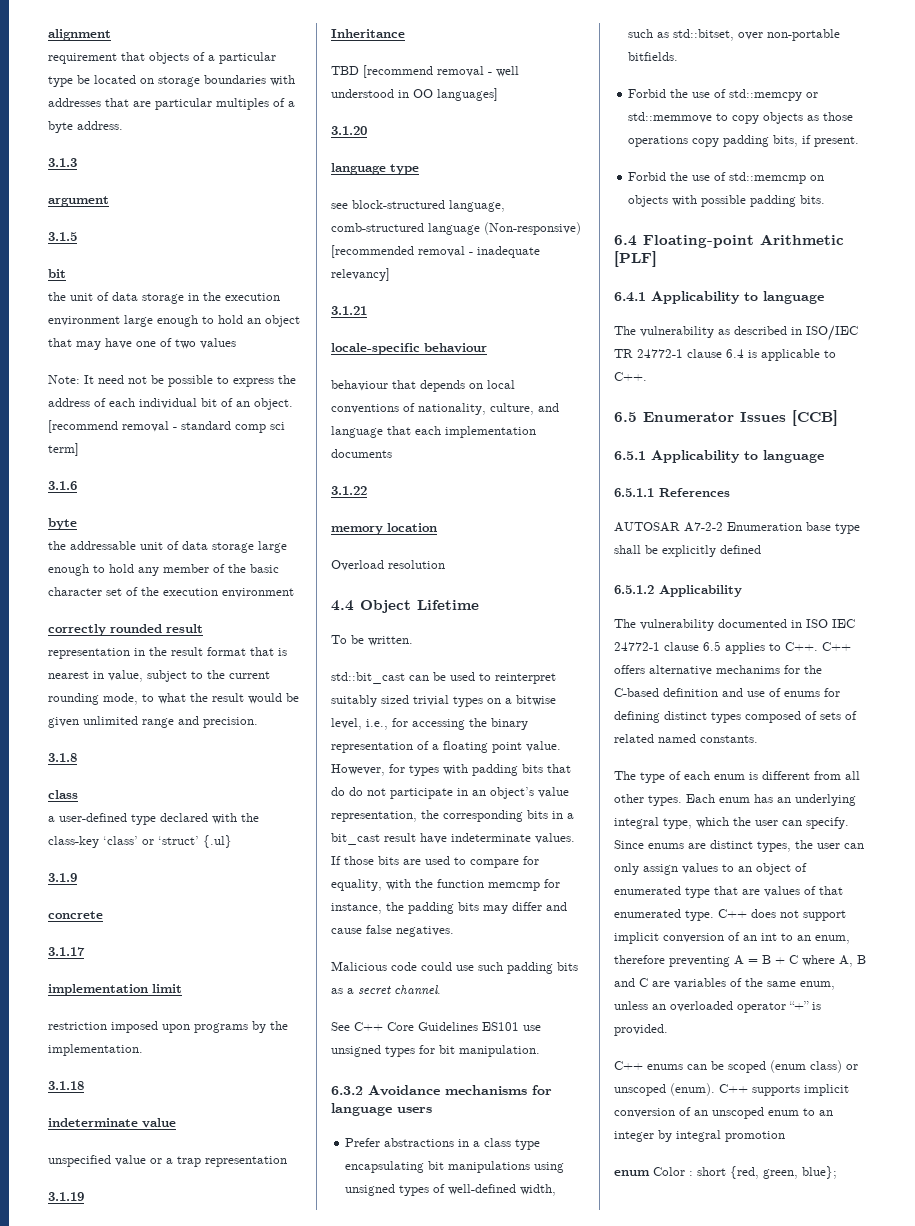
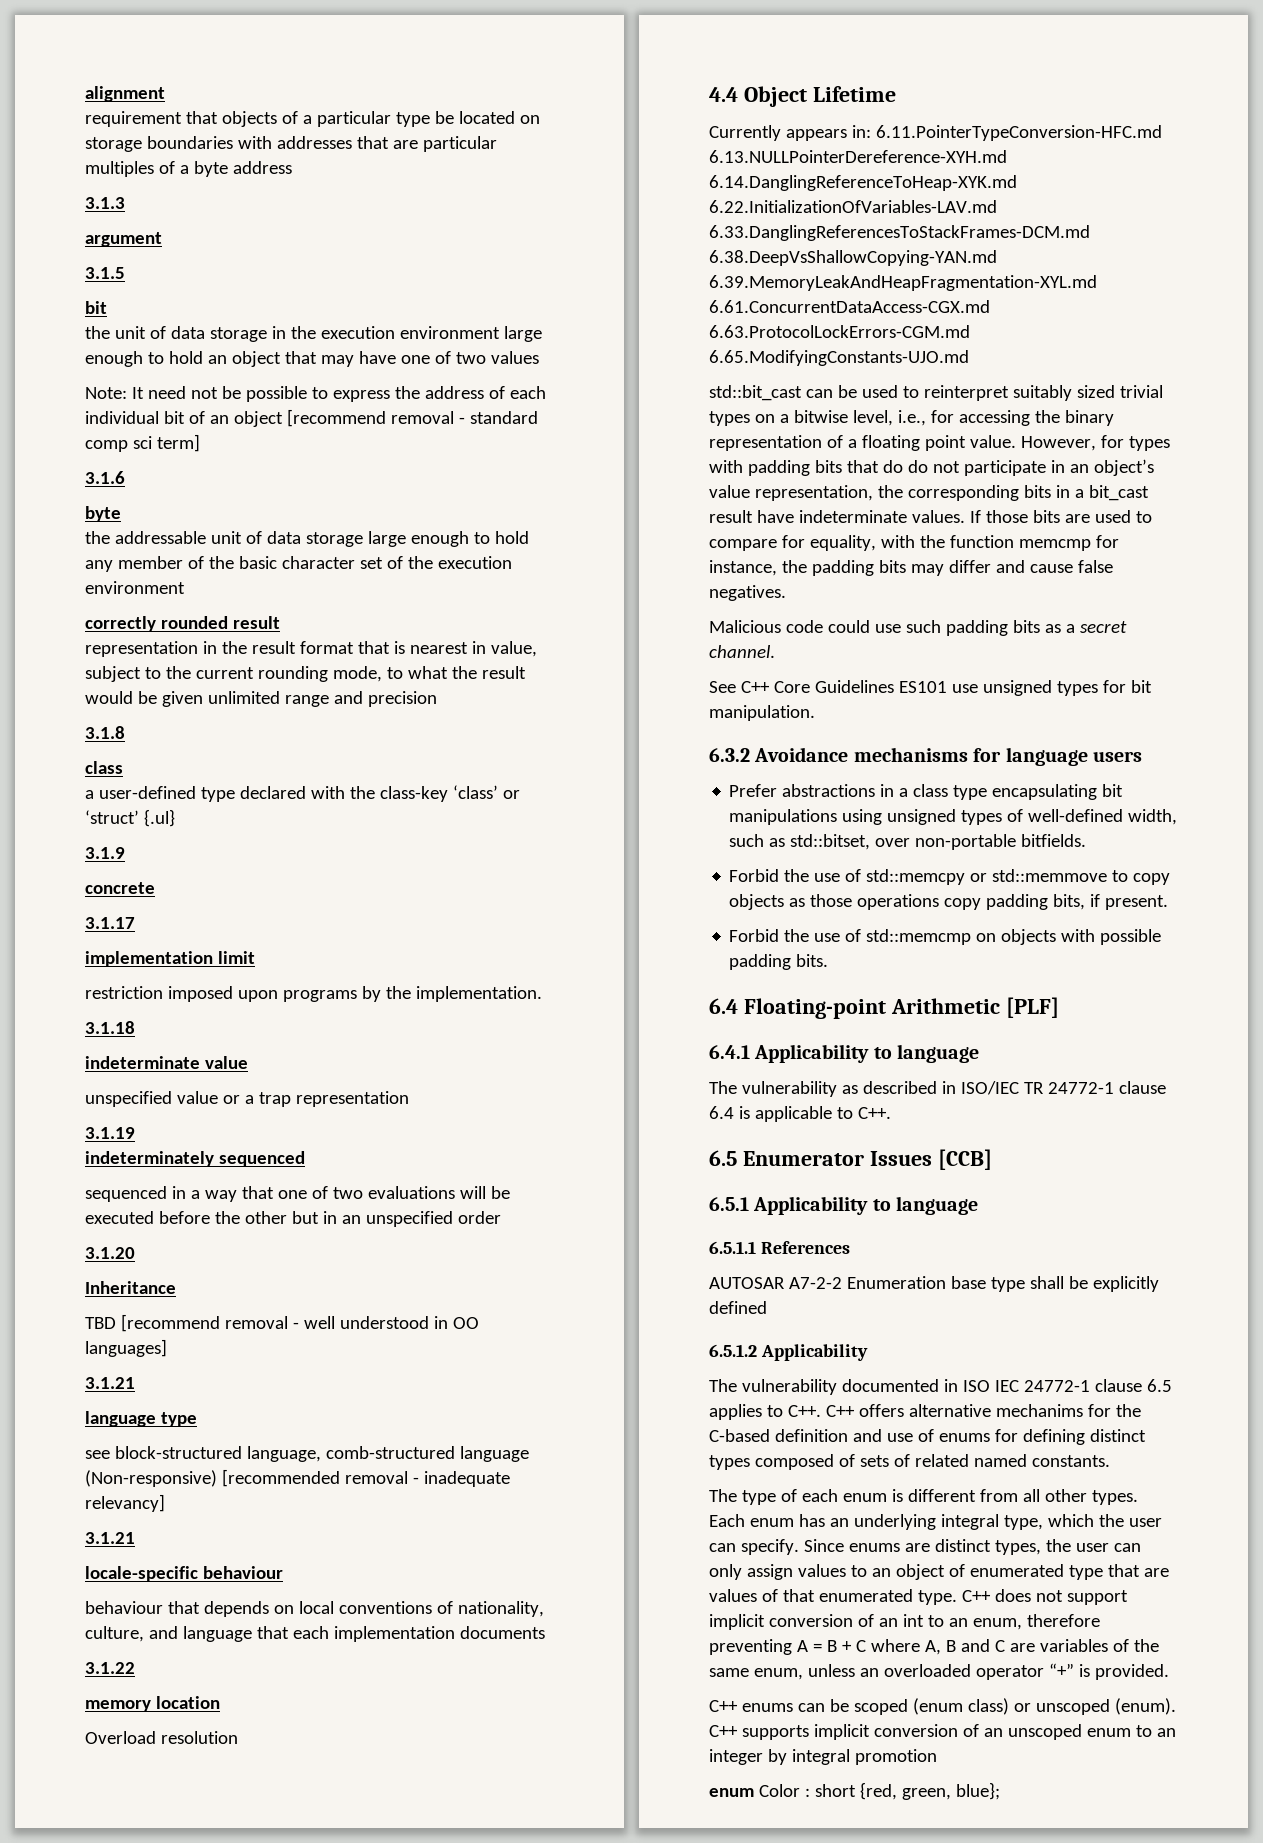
[77,121,123,130] address. -> [232,161,292,174] address
[254,398,293,410] object. -> [233,411,283,427] object
[203,717,258,728] precision. -> [367,691,437,707] precision
(84, 1196) none -> [85,1151,305,1167] [85,1186,510,1202] [85,1211,501,1227] [85,1247,135,1259] // indeterminately sequenced // sequenced in a way that one of two evaluations will be executed before the other but in an unspecified order // 3.1.20
[331,126,367,135] 3.1.20 -> [85,1377,135,1389] 3.1.21
[331,635,413,646] To be written. -> [709,125,1162,141] [709,150,1007,163] [709,175,1017,191] [709,200,997,213] [709,225,1090,241] [709,250,997,266] [709,275,1097,291] [709,300,990,313] [709,325,970,338] [709,350,969,366] Currently appears in: 6.11.PointerTypeConversion-HFC.md 6.13.NULLPointerDereference-XYH.md 6.14.DanglingReferenceToHeap-XYK.md 6.22.InitializationOfVariables-LAV.md 6.33.DanglingReferencesToStackFrames-DCM.md 6.38.DeepVsShallowCopying-YAN.md 6.39.MemoryLeakAndHeapFragmentation-XYL.md 6.61.ConcurrentDataAccess-CGX.md 6.63.ProtocolLockErrors-CGM.md 6.65.ModifyingConstants-UJO.md

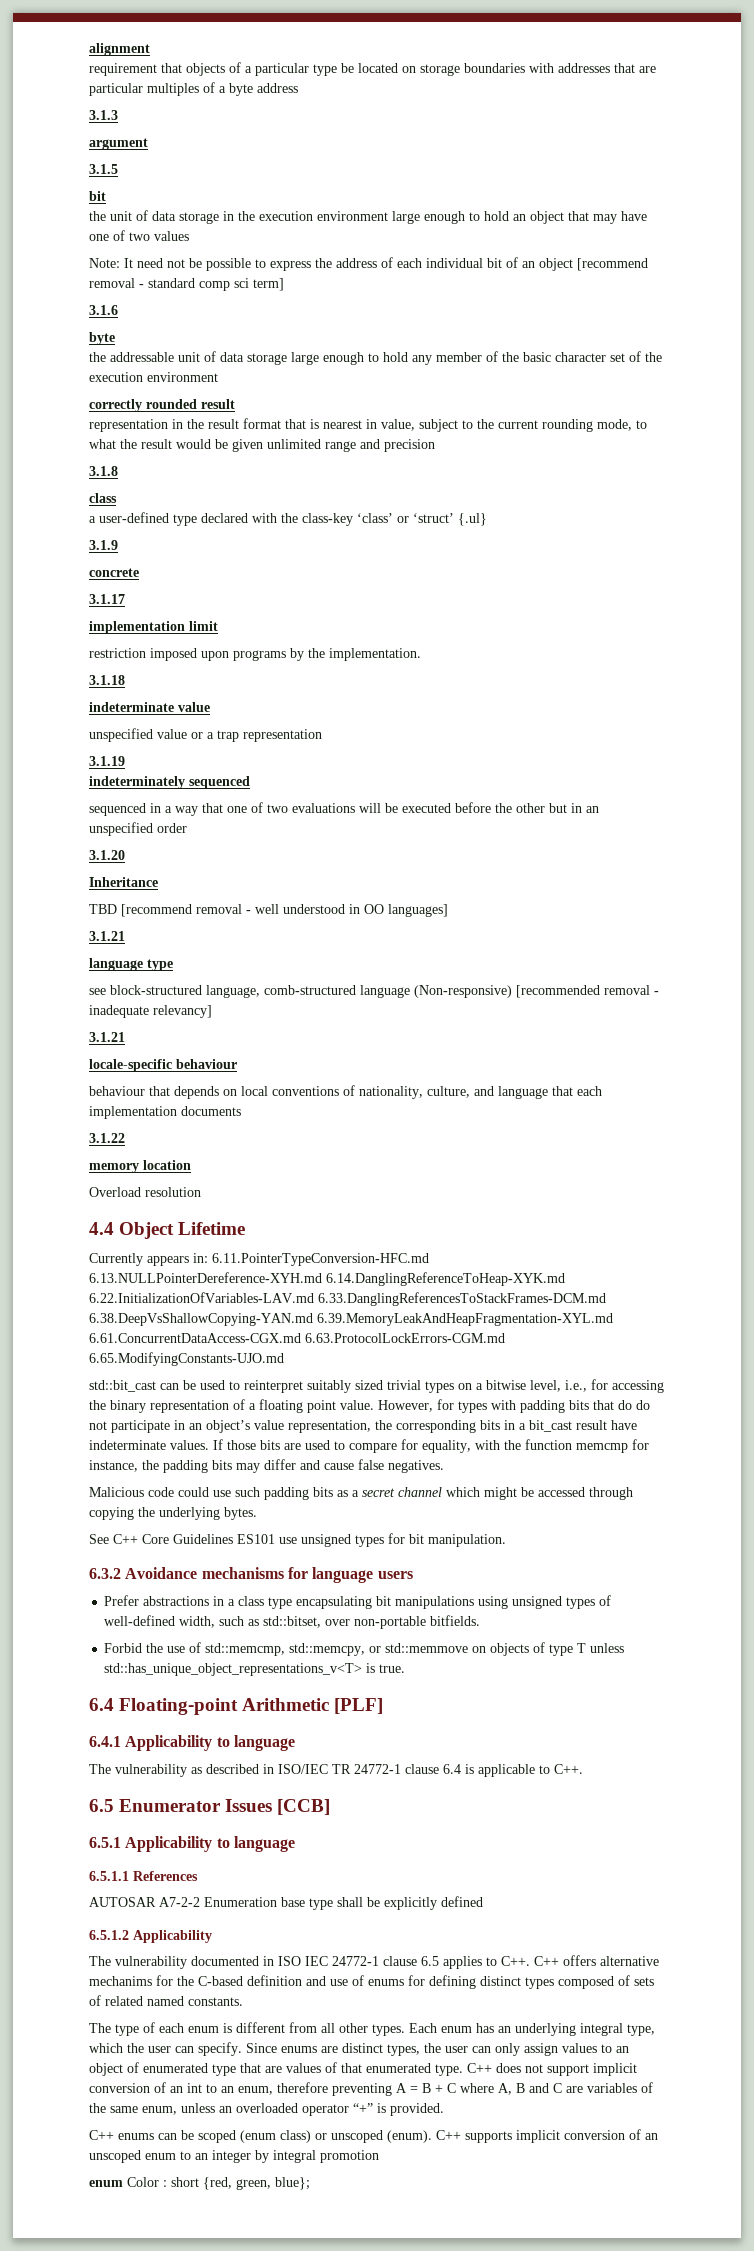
[709,645,775,658] channel. -> [398,1487,633,1500] [89,1507,257,1520] channel which might be accessed through copying the underlying bytes.
[866,869,1171,885] [729,894,1169,910] [729,929,1162,945] [729,954,829,970] std::memcpy or std::memmove to copy objects as those operations copy padding bits, if present. // Forbid the use of std::memcmp on objects with possible padding bits. -> [205,1642,625,1656] [104,1663,406,1676] std::memcmp, std::memcpy, or std::memmove on objects of type T unless std::has_unique_object_representations_v<T> is true.

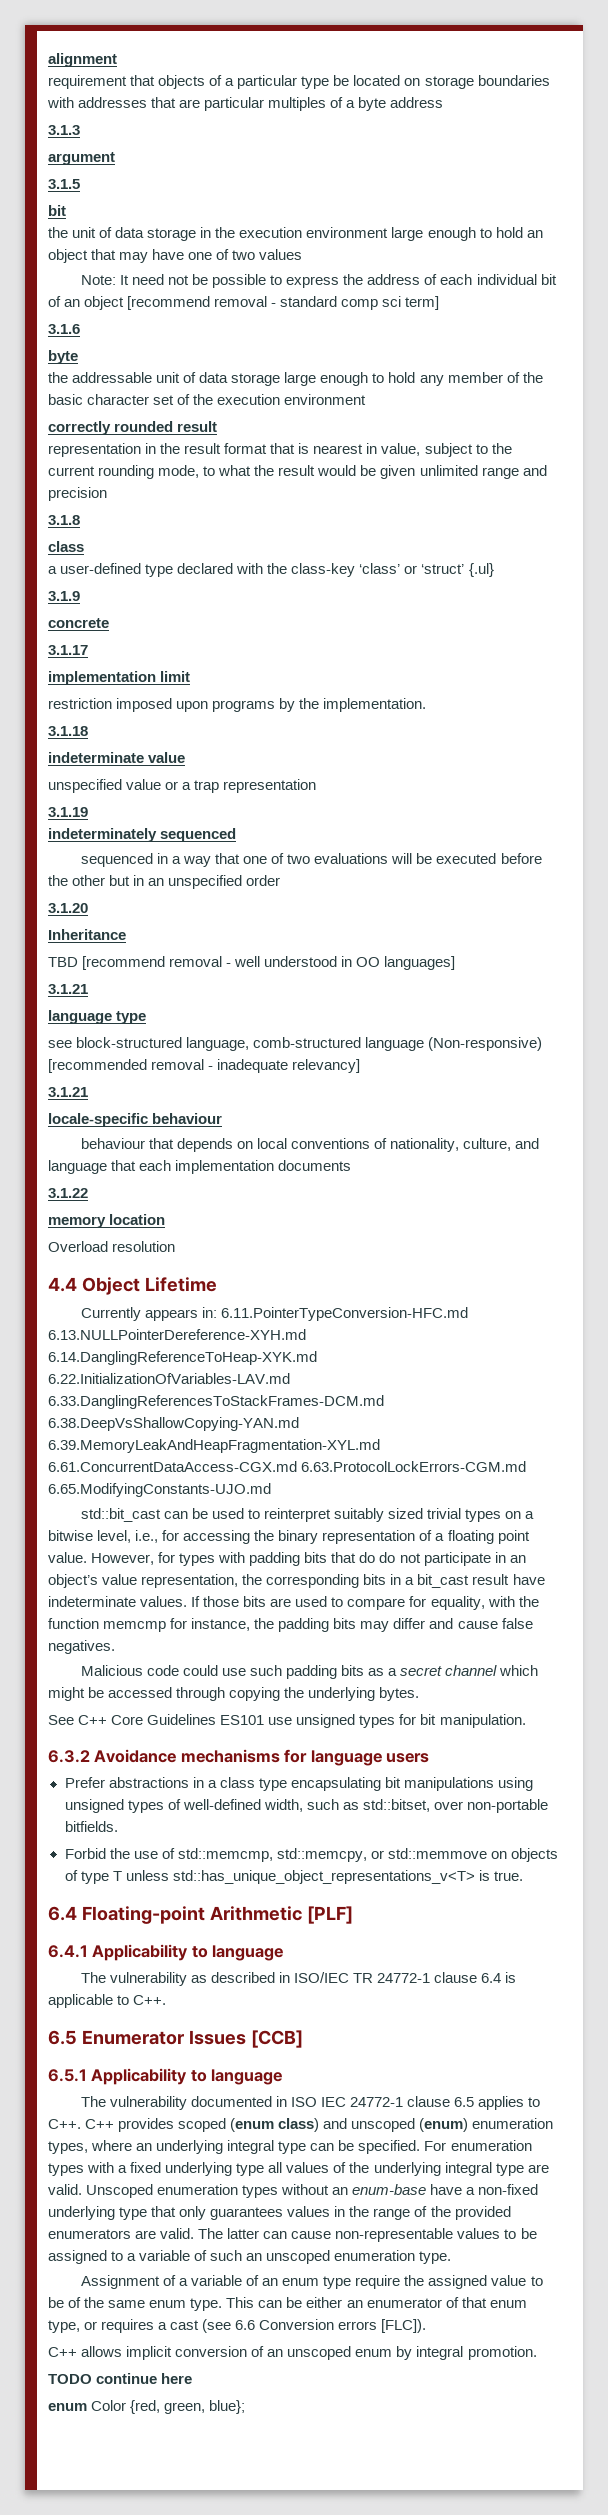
[89,1871,198,1881] [89,1896,483,1910] [89,1930,212,1943] // 6.5.1.1 References // AUTOSAR A7-2-2 Enumeration base type shall be explicitly defined // 6.5.1.2 Applicability -> (283, 2077) none
[563,1955,659,1966] [89,1975,654,1989] [89,1995,243,2006] [89,2022,655,2036] [89,2042,629,2056] [89,2062,637,2076] [89,2082,653,2096] [89,2103,444,2116] [89,2130,512,2143] offers alternative mechanims for the C-based definition and use of enums for defining distinct types composed of sets of related named constants. // The type of each enum is different from all other types. Each enum has an underlying integral type, which the user can specify. Since enums are distinct types, the user can only assign values to an object of enumerated type that are values of that enumerated type. C++ does not support implicit conversion of an int to an enum, therefore preventing A = B + C where A, B and C are variables of the same enum, unless an overloaded operator “+” is provided. // C++ enums can be scoped (enum class) or unscoped (enum). C++ supports -> [118,2118,554,2132] [48,2140,532,2154] [48,2162,549,2176] [48,2184,539,2198] [48,2206,511,2220] [48,2228,537,2242] [48,2250,452,2264] [80,2275,543,2289] [48,2297,527,2311] [48,2319,427,2333] [48,2346,123,2357] provides scoped (enum class) and unscoped (enum) enumeration types, where an underlying integral type can be specified. For enumeration types with a fixed underlying type all values of the underlying integral type are valid. Unscoped enumeration types without an enum-base have a non-fixed underlying type that only guarantees values in the range of the provided enumerators are valid. The latter can cause non-representable values to be assigned to a variable of such an unscoped enumeration type. // Assignment of a variable of an enum type require the assigned value to be of the same enum type. This can be either an enumerator of that enum type, or requires a cast (see 6.6 Conversion errors [FLC]). // C++ allows
[180,2150,379,2163] to an integer by integral promotion -> [396,2346,537,2360] [48,2373,193,2384] by integral promotion. // TODO continue here
[163,2177,199,2187] : short -> (127, 2405) none

